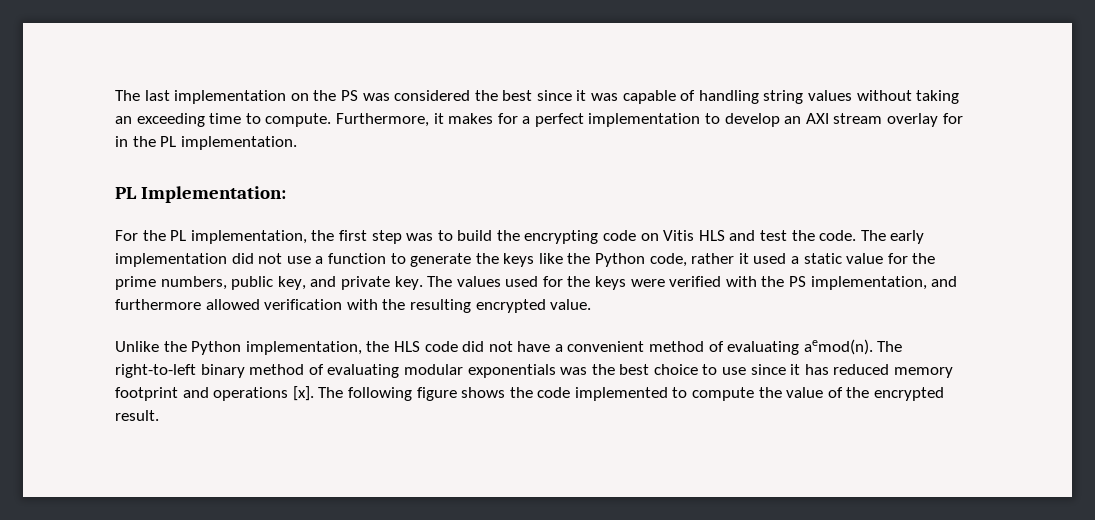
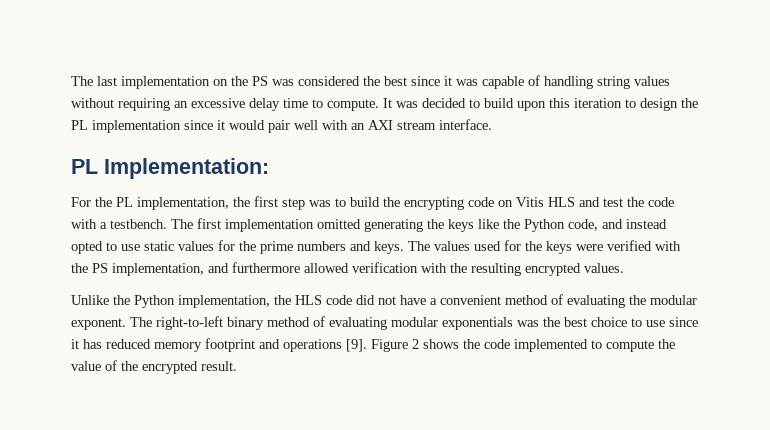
[916,90,960,104] [115,113,963,127] [115,136,297,150] taking an exceeding time to compute. Furthermore, it makes for a perfect implementation to develop an AXI stream overlay for in the PL implementation. -> [118,98,698,111] [71,119,492,133] requiring an excessive delay time to compute. It was decided to build upon this iteration to design the PL implementation since it would pair well with an AXI stream interface.
[819,230,925,244] [115,253,472,267] code. The early implementation did not use a function to generate -> [648,197,674,207] [71,218,423,232] code with a testbench. The first implementation omitted generating
[691,253,936,264] [115,276,423,290] rather it used a static value for the prime numbers, public key, and private key. -> [602,219,667,229] [71,240,404,254] and instead opted to use static values for the prime numbers and keys.
[550,299,592,310] value. -> [584,263,624,273] values.
[803,339,873,355] aemod(n). -> [629,295,697,305] [71,318,126,330] the modular exponent.
[292,386,457,401] [x]. The following figure -> [346,339,419,352] [9]. Figure 2

